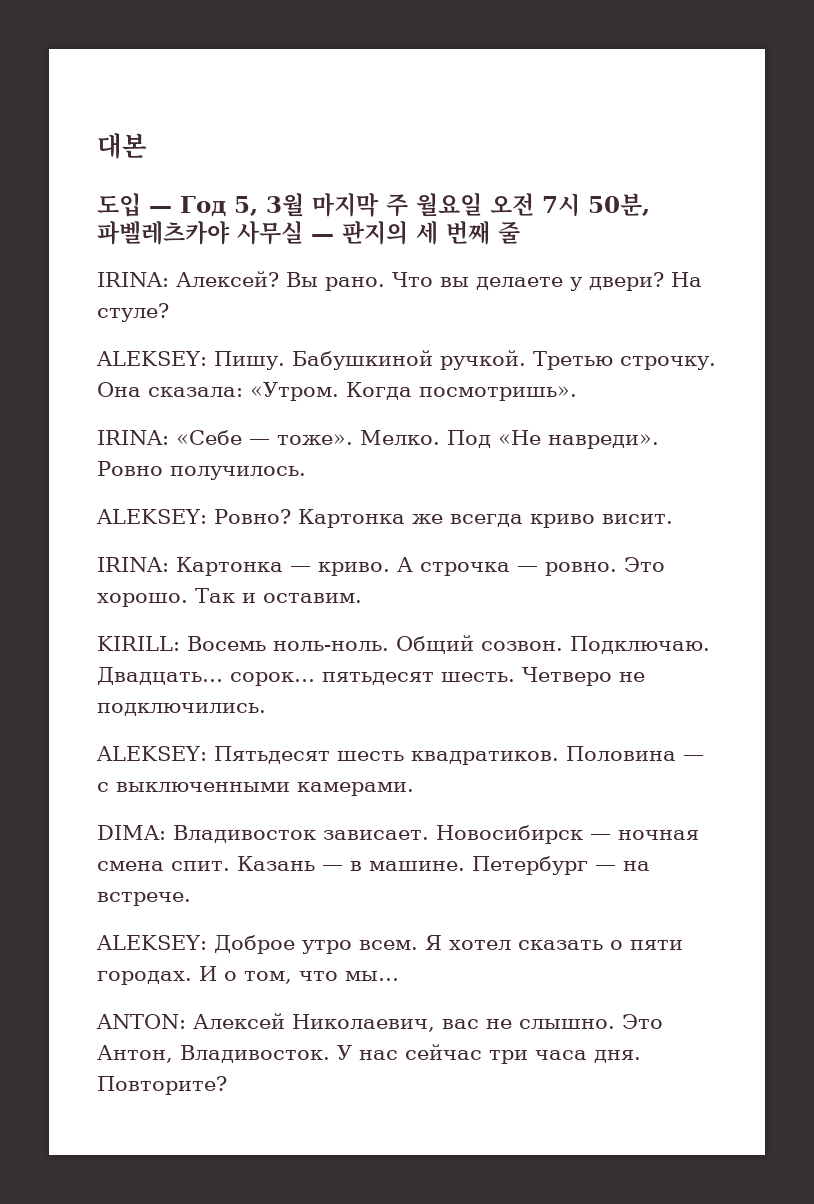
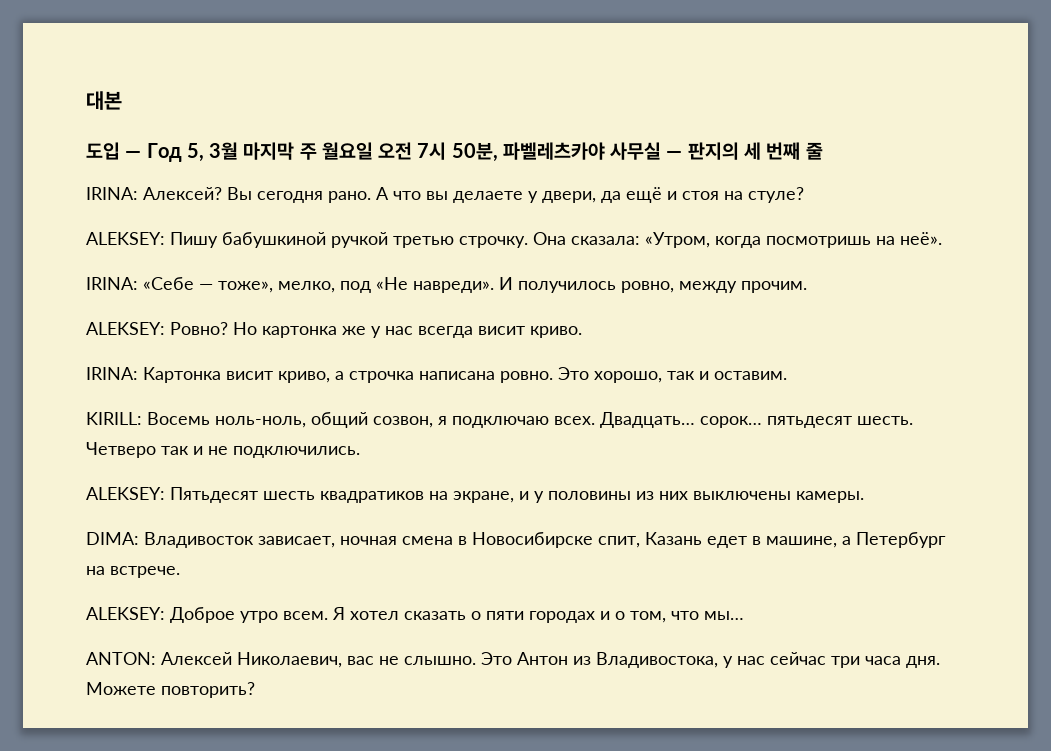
[325,272,702,291] [97,303,169,322] [96,350,716,370] [97,382,577,401] [97,430,659,449] [97,461,306,480] [96,509,673,528] [97,557,665,576] [97,588,362,607] [97,635,710,654] рано. Что вы делаете у двери? На стуле? // ALEKSEY: Пишу. Бабушкиной ручкой. Третью строчку. Она сказала: «Утром. Когда посмотришь». // IRINA: «Себе — тоже». Мелко. Под «Не навреди». Ровно получилось. // ALEKSEY: Ровно? Картонка же всегда криво висит. // IRINA: Картонка — криво. А строчка — ровно. Это хорошо. Так и оставим. // KIRILL: Восемь ноль-ноль. Общий созвон. Подключаю. -> [257,187,804,203] [86,232,942,248] [86,277,807,293] [86,322,582,338] [86,367,787,383] [86,412,595,428] сегодня рано. А что вы делаете у двери, да ещё и стоя на стуле? // ALEKSEY: Пишу бабушкиной ручкой третью строчку. Она сказала: «Утром, когда посмотришь на неё». // IRINA: «Себе — тоже», мелко, под «Не навреди». И получилось ровно, между прочим. // ALEKSEY: Ровно? Но картонка же у нас всегда висит криво. // IRINA: Картонка висит криво, а строчка написана ровно. Это хорошо, так и оставим. // KIRILL: Восемь ноль-ноль, общий созвон, я подключаю всех.
(612, 676) none -> [161,446,203,455] так и
[410,746,704,765] [97,782,414,796] [97,825,699,844] [97,856,616,875] квадратиков. Половина — с выключенными камерами. // DIMA: Владивосток зависает. Новосибирск — ночная смена спит. Казань — в машине. Петербург — -> [320,491,864,503] [86,532,946,548] квадратиков на экране, и у половины из них выключены камеры. // DIMA: Владивосток зависает, ночная смена в Новосибирске спит, Казань едет в машине, а Петербург
[97,966,217,985] городах. И -> [529,611,610,623] городах и
[97,1045,352,1063] Антон, Владивосток. У -> [517,652,733,668] Антон из Владивостока, у
[97,1076,227,1095] Повторите? -> [86,682,255,698] Можете повторить?

